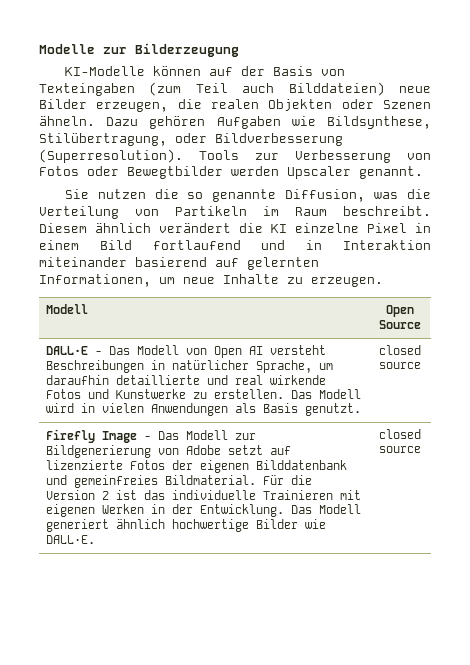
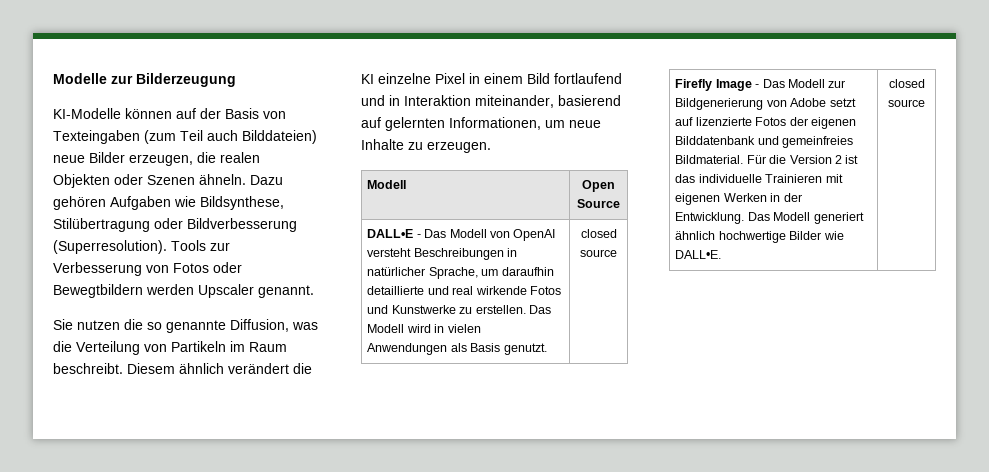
[39,133,167,146] Stilübertragung, -> [53,218,150,232] Stilübertragung
[127,166,223,179] Bewegtbilder -> [53,284,143,298] Bewegtbildern
[39,257,127,267] miteinander -> [475,95,554,108] miteinander,
[214,346,264,358] Open AI -> [513,229,556,241] OpenAI

